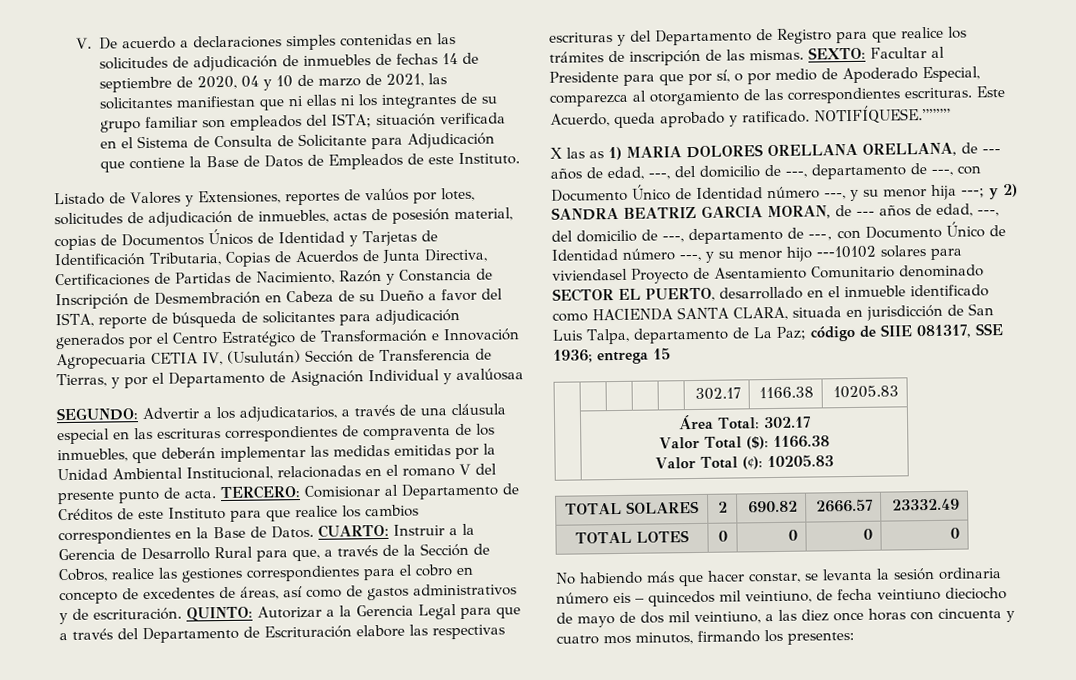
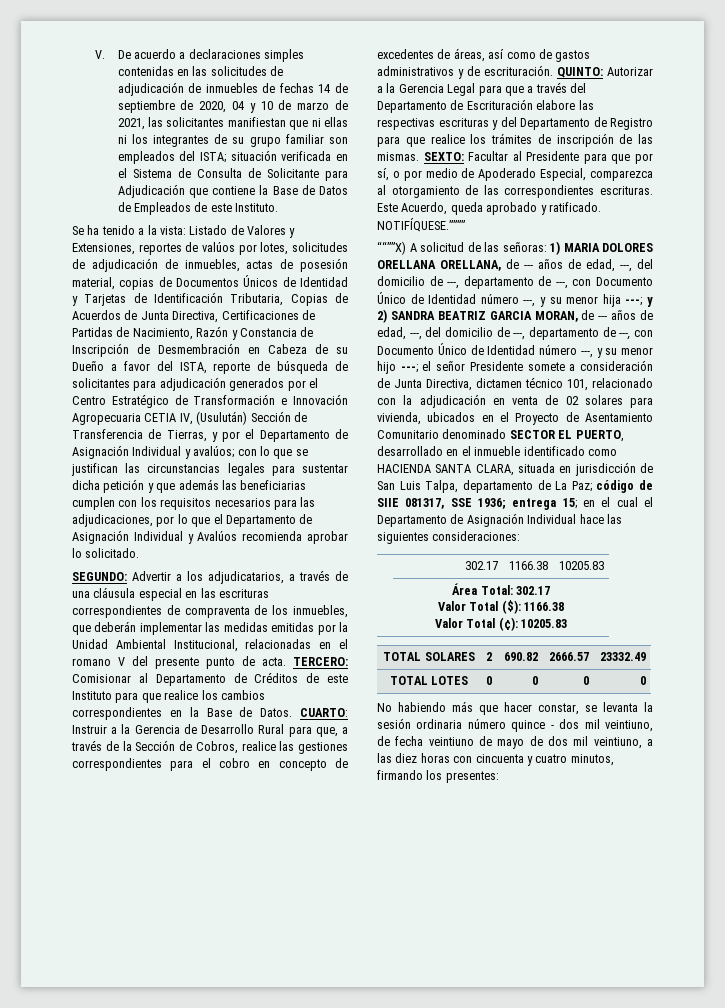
(521, 158) none -> [72,225,186,235] Se ha tenido a la vista:
[456,368,524,382] avalúosaa -> [193,446,308,459] [71,463,348,476] [72,479,307,493] [72,497,316,510] [72,514,313,527] [72,530,348,544] [72,548,140,558] avalúos; con lo que se justifican las circunstancias legales para sustentar dicha petición y que además las beneficiarias cumplen con los requisitos necesarios para las adjudicaciones, por lo que el Departamento de Asignación Individual y Avalúos recomienda aprobar lo solicitado.
[550,147,604,159] X las as -> [377,241,547,255] ““””X) A solicitud de las señoras:
[816,245,963,260] [552,268,628,281] ---10102 solares para viviendasel -> [400,360,653,373] [377,377,653,391] [377,394,653,408] [377,412,509,425] ---; el señor Presidente somete a consideración de Junta Directiva, dictamen técnico 101, relacionado con la adjudicación en venta de 02 solares para vivienda, ubicados en el
[653,347,671,360] 15 -> [562,497,653,509] [377,513,622,527] [377,531,521,544] 15; en el cual el Departamento de Asignación Individual hace las siguientes consideraciones:
[613,590,715,607] eis – quincedos -> [511,719,580,732] quince - dos
[945,587,1007,600] dieciocho -> (474, 741) none
[833,611,864,622] once -> (418, 758) none
[603,635,631,645] mos -> (568, 758) none

